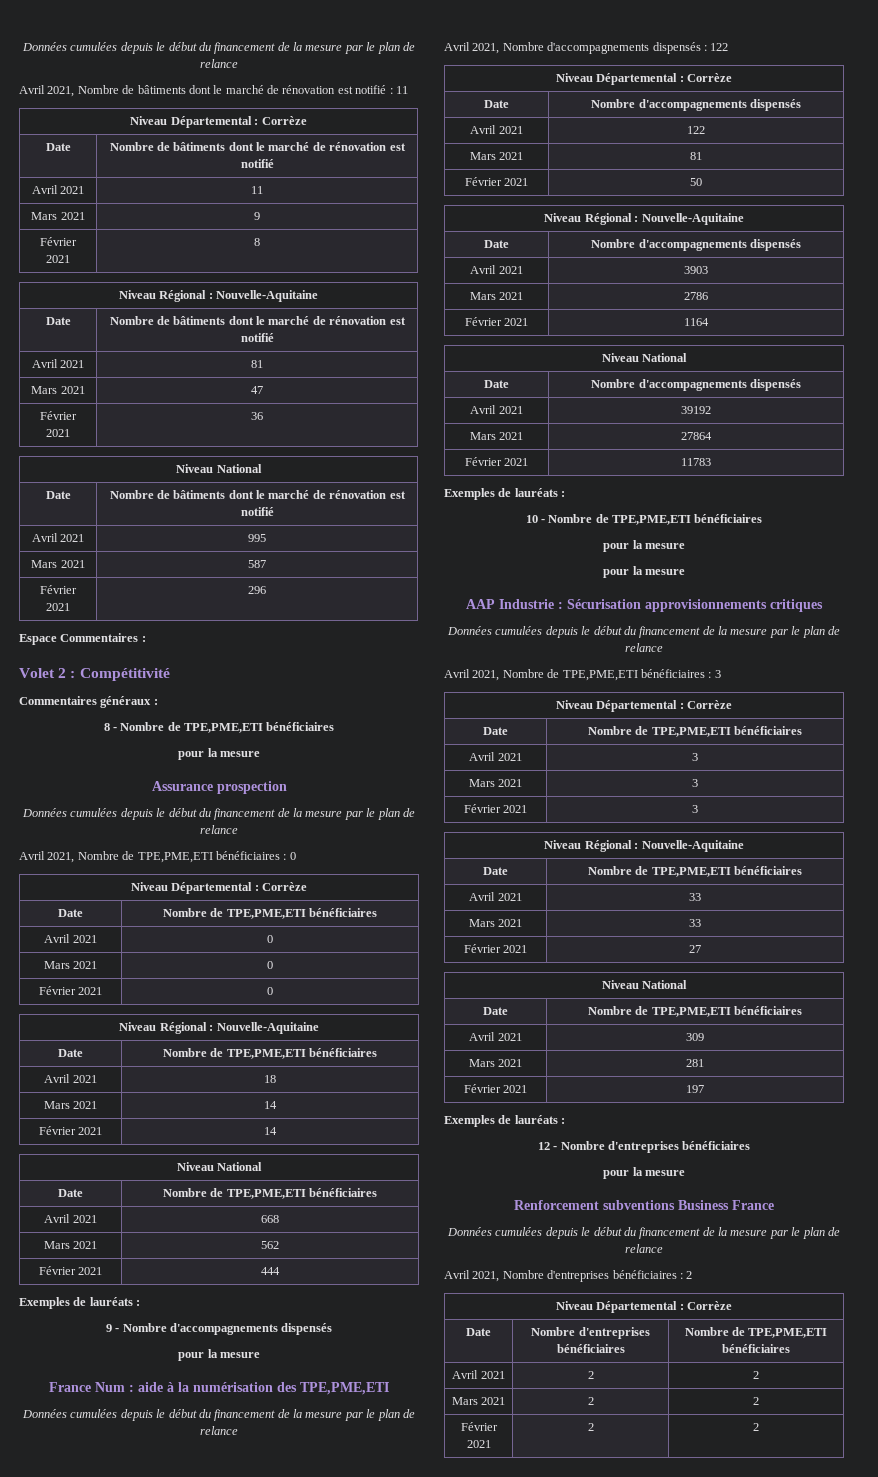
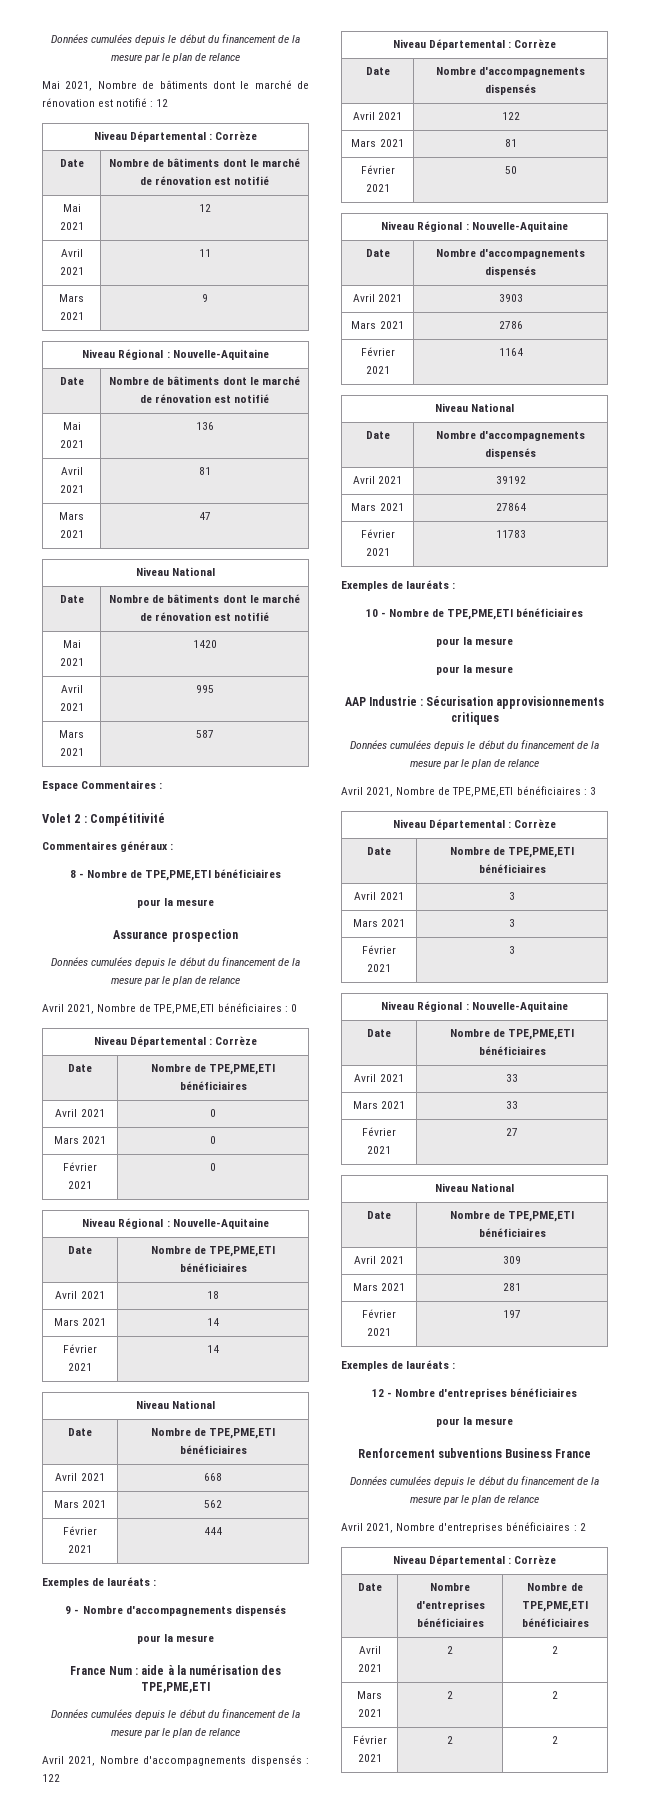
[19,85,45,94] Avril -> [42,81,60,89] Mai
[395,86,408,94] 11 -> [156,99,169,107] 12
(274, 163) none -> [62,204,81,212] [59,222,84,230] [198,204,211,212] // Mai 2021 | 12
[40,237,77,246] [46,255,70,263] [254,238,260,246] // Février 2021 | 8 -> (208, 298) none
(274, 337) none -> [62,422,81,430] [59,440,84,448] [195,422,214,430] // Mai 2021 | 136
[40,411,77,420] [46,429,70,437] [251,412,263,420] // Février 2021 | 36 -> (211, 516) none
(274, 511) none -> [62,640,81,648] [59,658,84,666] [192,640,217,648] // Mai 2021 | 1420
[40,585,77,594] [46,603,70,611] [248,586,266,594] // Février 2021 | 296 -> (214, 734) none

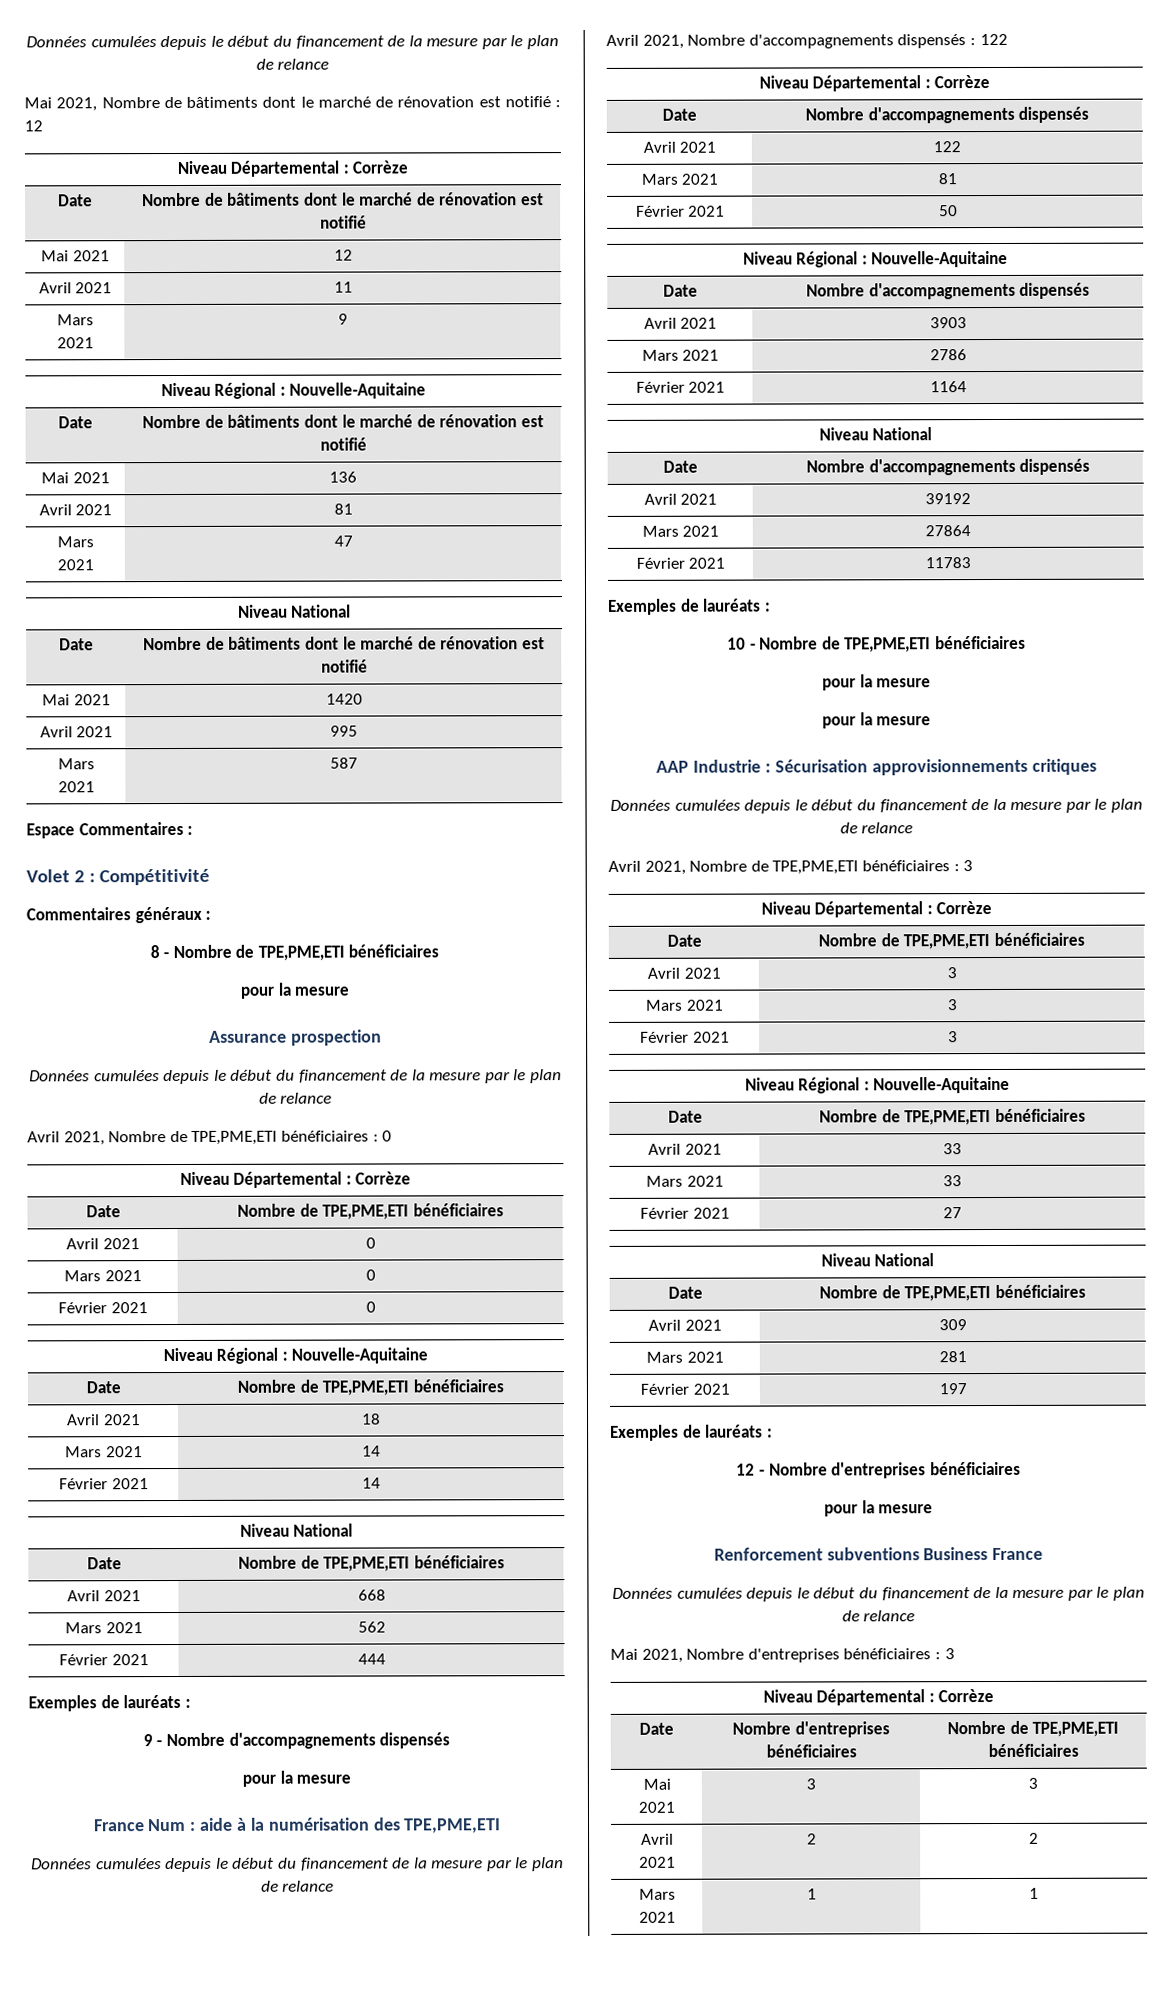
[341,1523,363,1531] Avril -> [610,1648,638,1660] Mai
[579,1523,586,1531] 2 -> [944,1648,955,1660] 3
(589, 1622) none -> [642,1778,671,1790] [638,1801,675,1813] [806,1778,816,1790] [1028,1777,1038,1789] // Mai 2021 | 3 | 3
[447,1691,453,1699] [552,1691,558,1699] [352,1735,387,1744] [357,1754,382,1762] [447,1736,453,1744] [552,1736,558,1744] 2 | 2 // Février 2021 | 2 | 2 -> [807,1888,817,1900] [1029,1887,1039,1899] 1 | 1

